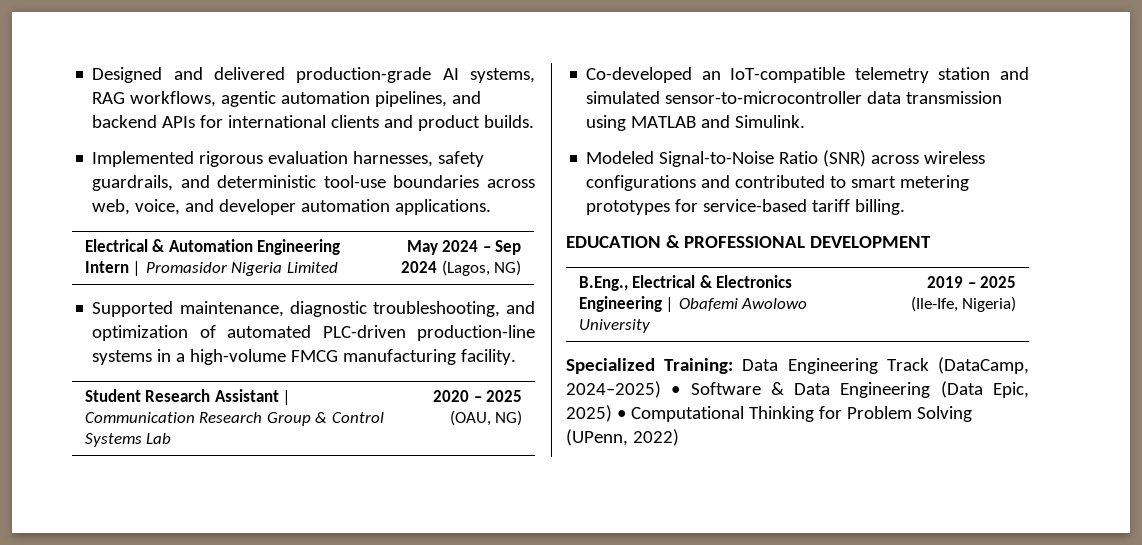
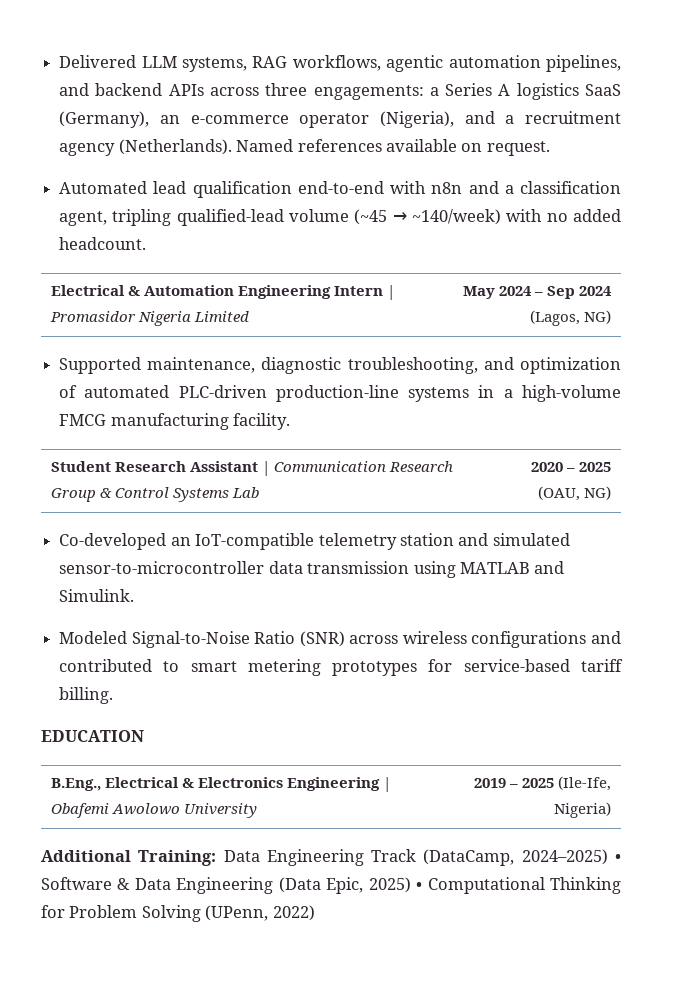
[92,67,459,83] Designed and delivered production-grade AI -> [59,55,177,68] Delivered LLM
[200,115,535,131] [92,151,485,167] [92,175,535,191] [92,199,492,215] for international clients and product builds. // Implemented rigorous evaluation harnesses, safety guardrails, and deterministic tool-use boundaries across web, voice, and developer automation applications. -> [210,83,622,100] [59,111,622,128] [59,139,550,156] [59,181,621,198] [59,209,622,226] [59,237,147,250] across three engagements: a Series A logistics SaaS (Germany), an e-commerce operator (Nigeria), and a recruitment agency (Netherlands). Named references available on request. // Automated lead qualification end-to-end with n8n and a classification agent, tripling qualified-lead volume (~45 → ~140/week) with no added headcount.
[665,235,931,248] & PROFESSIONAL DEVELOPMENT -> (144, 736) none
[566,358,655,374] Specialized -> [41,850,131,862] Additional

